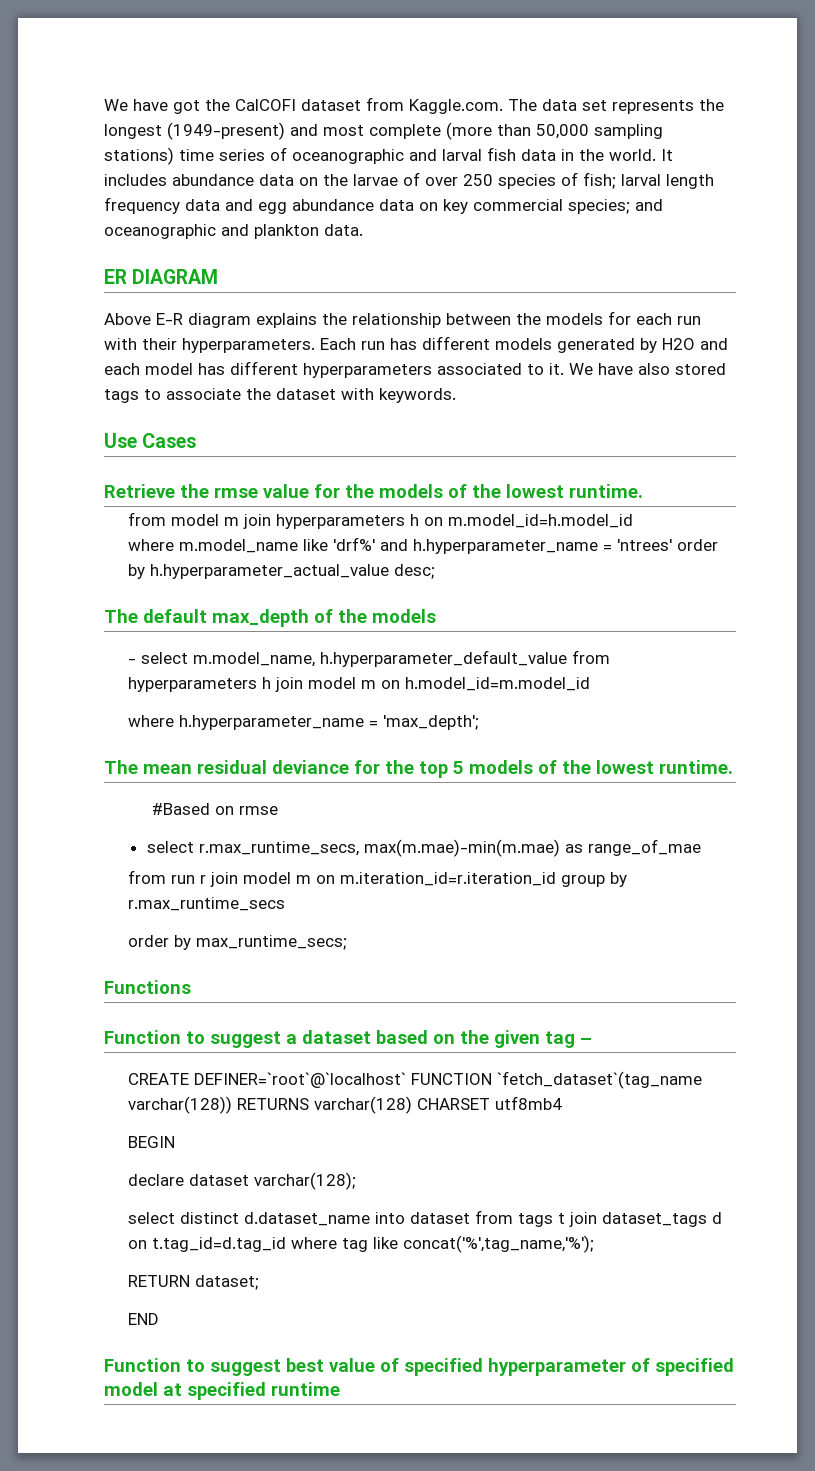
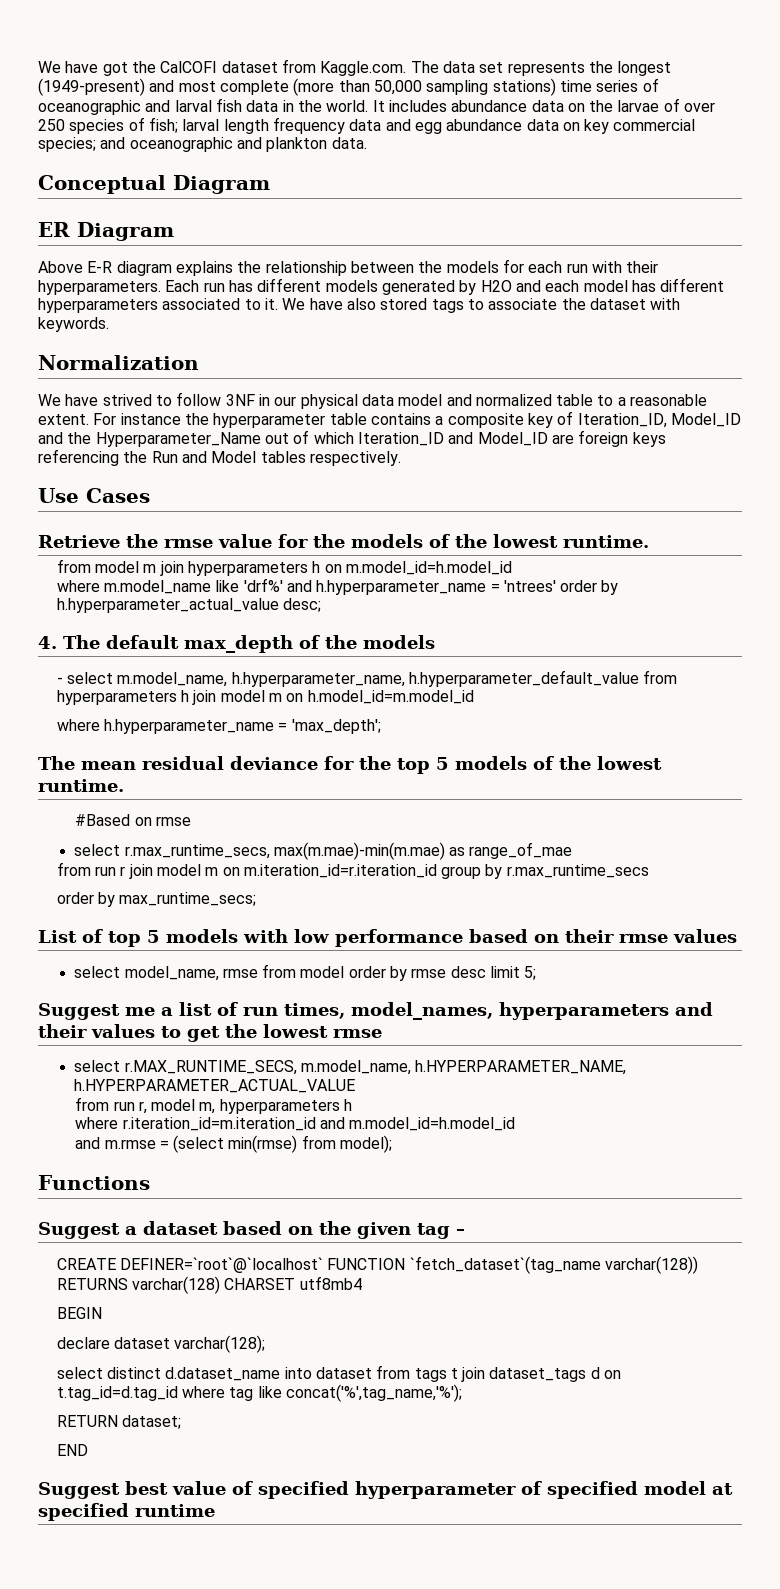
(363, 230) none -> [38,175,270,194] // Conceptual Diagram
[132,269,219,284] DIAGRAM -> [77,222,174,241] Diagram
(456, 395) none -> [38,355,199,370] [38,392,708,409] [38,411,741,428] [38,430,666,447] [38,449,401,466] // Normalization // We have strived to follow 3NF in our physical data model and normalized table to a reasonable extent. For instance the hyperparameter table contains a composite key of Iteration_ID, Model_ID and the Hyperparameter_Name out of which Iteration_ID and Model_ID are foreign keys referencing the Run and Model tables respectively.
(436, 571) none -> [38,636,57,649] 4.
(316, 659) none -> [231,672,405,687] h.hyperparameter_name,
[104,980,191,994] [104,1030,281,1048] Functions // Function to suggest -> [38,929,737,947] [74,964,537,981] [38,1002,713,1020] [38,1024,382,1042] [74,1060,627,1075] [74,1079,356,1093] [75,1097,353,1114] [75,1117,516,1131] [75,1135,393,1153] [38,1175,150,1190] [38,1222,120,1239] List of top 5 models with low performance based on their rmse values // select model_name, rmse from model order by rmse desc limit 5; // Suggest me a list of run times, model_names, hyperparameters and their values to get the lowest rmse // select r.MAX_RUNTIME_SECS, m.model_name, h.HYPERPARAMETER_NAME, h.HYPERPARAMETER_ACTUAL_VALUE // from run r, model m, hyperparameters h // where r.iteration_id=m.iteration_id and m.model_id=h.model_id // and m.rmse = (select min(rmse) from model); // Functions // Suggest
[104,1358,281,1376] Function to suggest -> [38,1482,120,1499] Suggest

